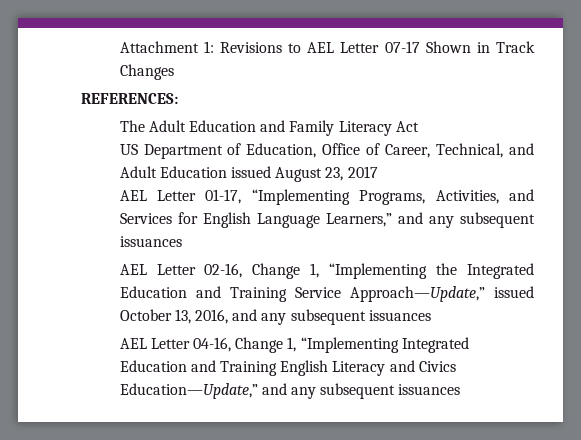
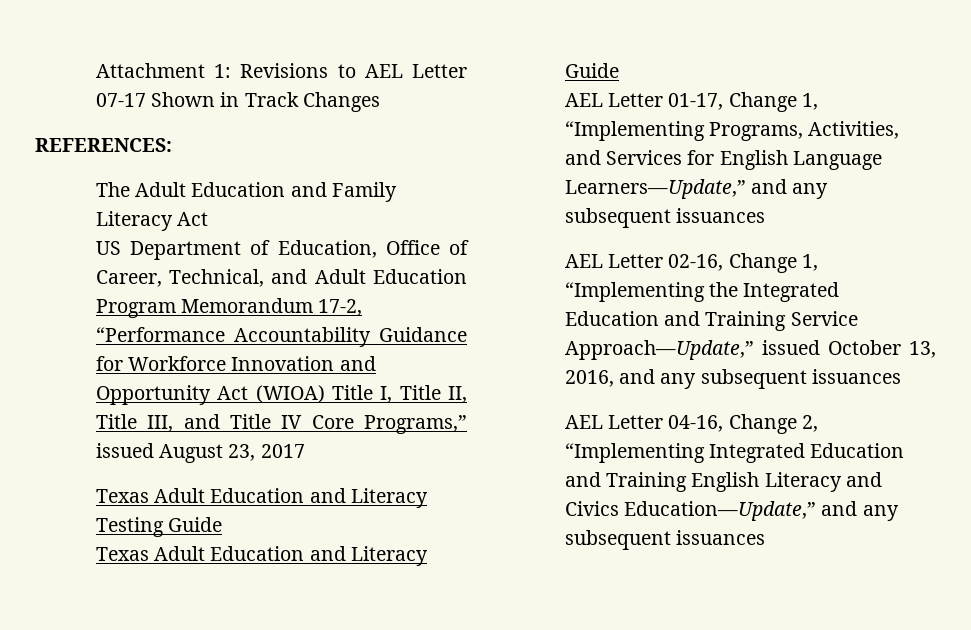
[230,166,378,182] issued August 23, 2017 -> [95,298,363,318] [95,327,468,347] [95,356,376,371] [95,385,468,405] [95,414,467,434] [95,443,305,463] [95,488,428,508] [95,517,223,537] [95,546,428,566] [564,63,619,78] Program Memorandum 17-2, “Performance Accountability Guidance for Workforce Innovation and Opportunity Act (WIOA) Title I, Title II, Title III, and Title IV Core Programs,” issued August 23, 2017 // Texas Adult Education and Literacy Testing Guide // Texas Adult Education and Literacy Guide
(242, 196) none -> [728,92,818,112] Change 1,
[325,213,392,227] Learners,” -> [564,179,746,199] Learners—Update,”
[287,337,297,352] 1, -> [801,415,818,432] 2,

